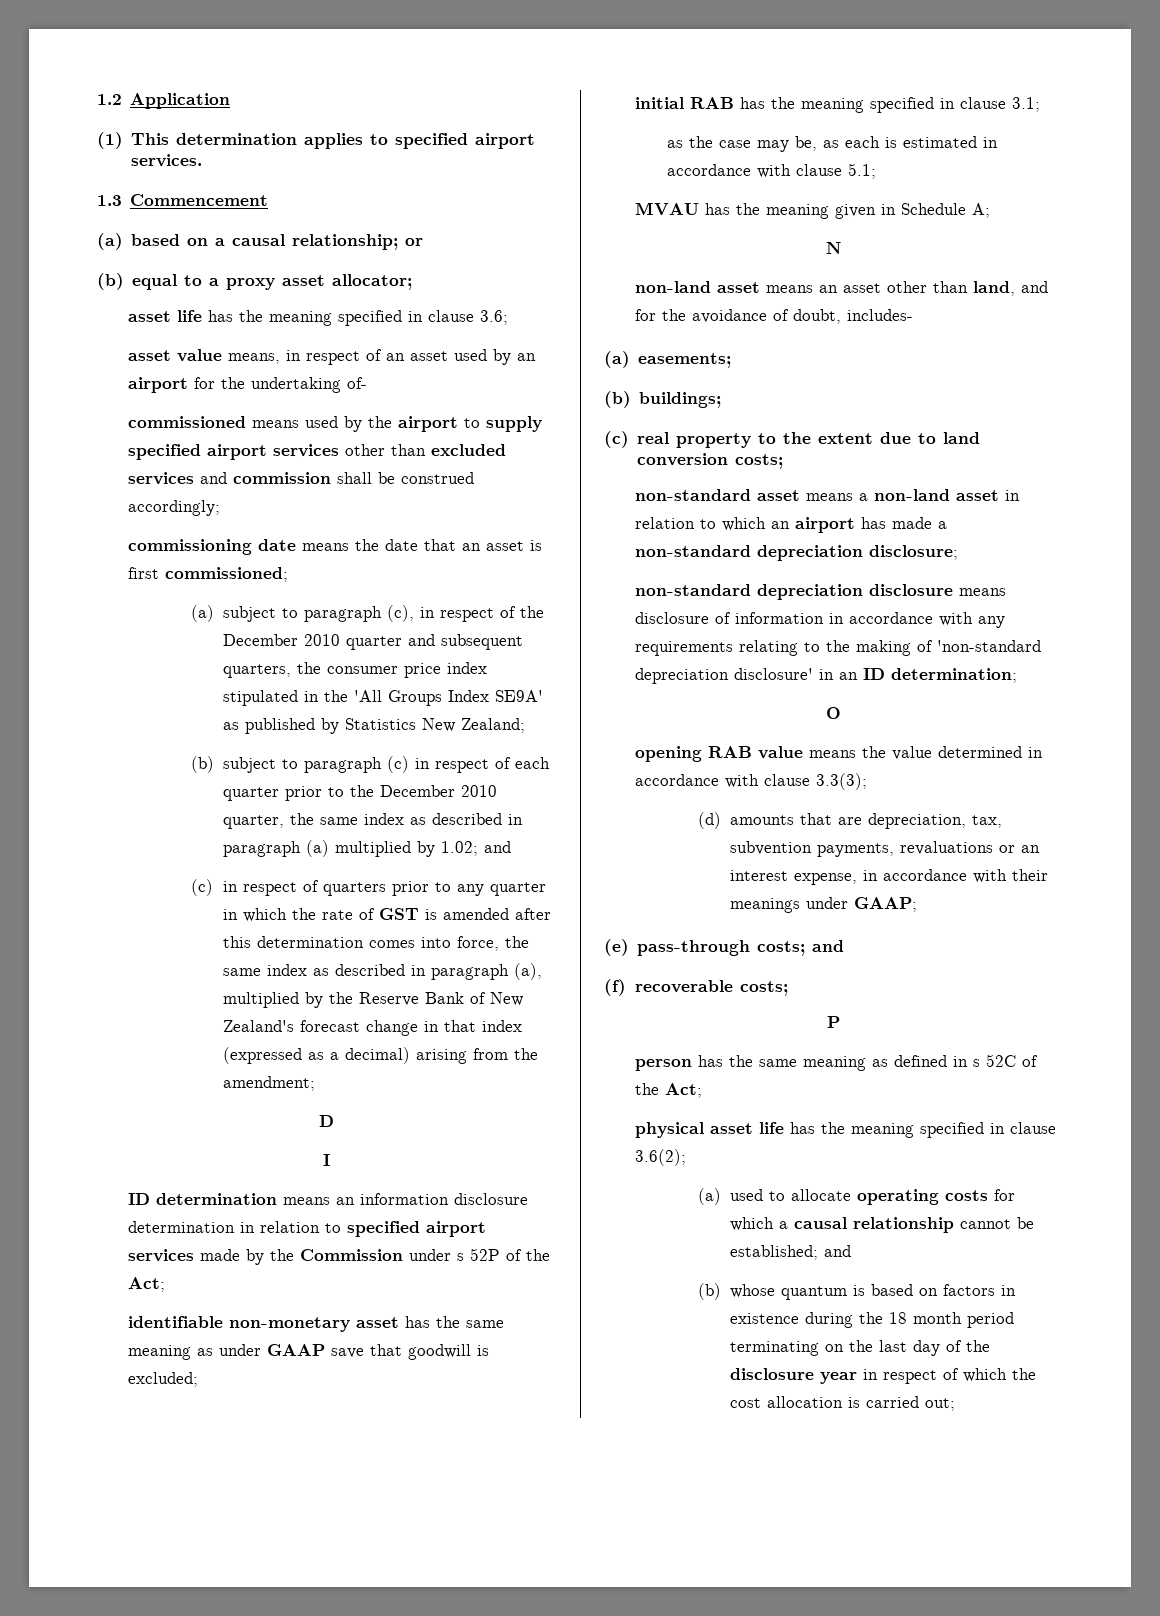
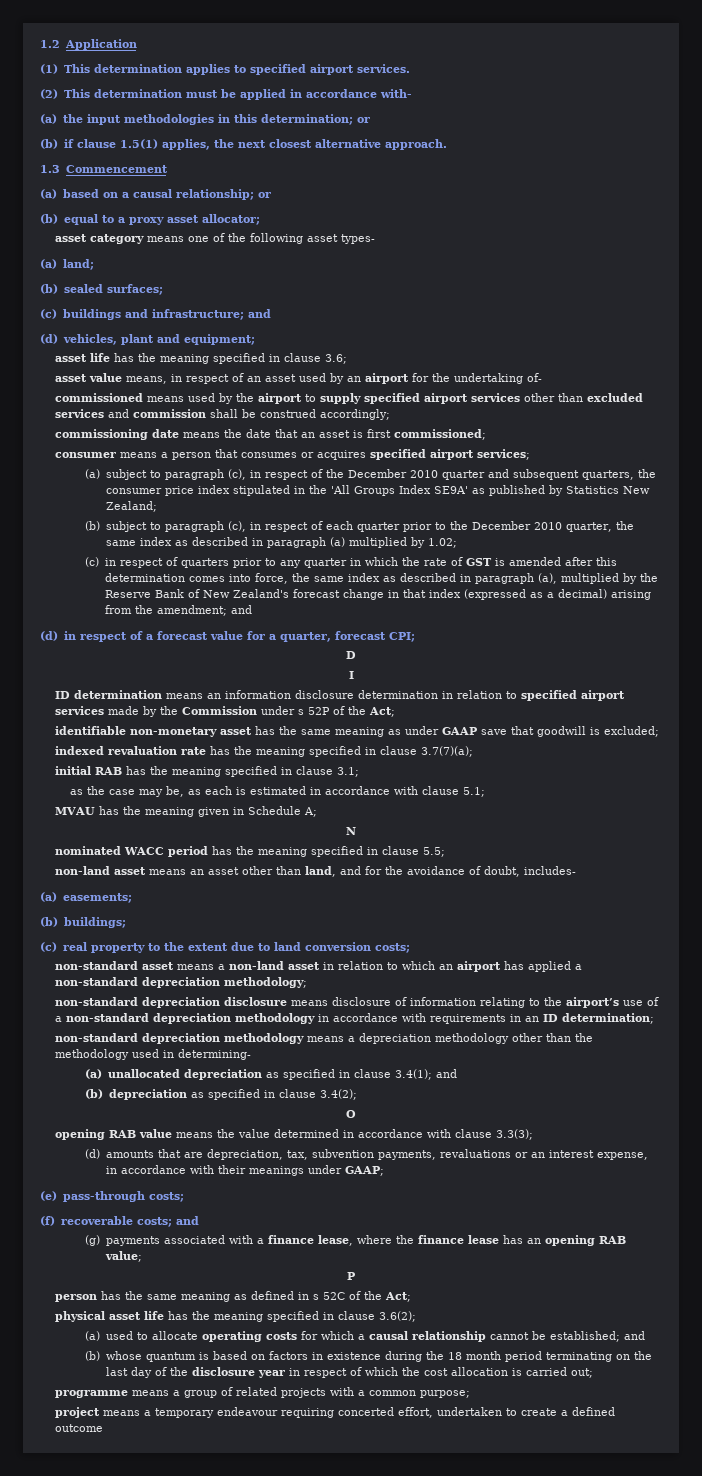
(203, 160) none -> [40,89,412,100] [40,114,370,125] [40,139,447,150] // (2) This determination must be applied in accordance with- // (a) the input methodologies in this determination; or // (b) if clause 1.5(1) applies, the next closest alternative approach.
(413, 282) none -> [55,233,376,244] [40,259,94,270] [40,284,163,295] [40,309,271,320] [40,334,255,345] // asset category means one of the following asset types- // (a) land; // (b) sealed surfaces; // (c) buildings and infrastructure; and // (d) vehicles, plant and equipment;
(289, 574) none -> [55,449,531,460] // consumer means a person that consumes or acquires specified airport services;
[386,756,409,773] (c) -> [227,521,246,532] (c),
[483,841,511,853] and -> (457, 543) none
(315, 1083) none -> [230,605,252,614] [40,631,415,642] and // (d) in respect of a forecast value for a quarter, forecast CPI;
(199, 1379) none -> [55,746,474,757] // indexed revaluation rate has the meaning specified in clause 3.7(7)(a);
(841, 248) none -> [55,846,446,857] // nominated WACC period has the meaning specified in clause 5.5;
[892,517,948,529] [635,545,959,561] made a non-standard depreciation disclosure; -> [528,961,583,972] [55,977,308,988] applied a non-standard depreciation methodology;
[829,612,1006,628] [635,640,1042,656] [635,668,1018,684] in accordance with any requirements relating to the making of 'non-standard depreciation disclosure' in an ID determination; -> [480,997,660,1008] [55,1013,655,1024] [55,1033,594,1044] [55,1049,252,1060] [85,1069,457,1080] [85,1089,357,1100] relating to the airport’s use of a non-standard depreciation methodology in accordance with requirements in an ID determination; // non-standard depreciation methodology means a depreciation methodology other than the methodology used in determining- // (a) unallocated depreciation as specified in clause 3.4(1); and // (b) depreciation as specified in clause 3.4(2);
[812,940,845,952] and -> (184, 1197) none
(789, 988) none -> [175,1216,199,1225] [85,1235,626,1246] [104,1251,142,1262] and // (g) payments associated with a finance lease, where the finance lease has an opening RAB value;
(955, 1404) none -> [55,1387,471,1398] [55,1407,616,1418] [55,1424,104,1432] // programme means a group of related projects with a common purpose; // project means a temporary endeavour requiring concerted effort, undertaken to create a defined outcome

